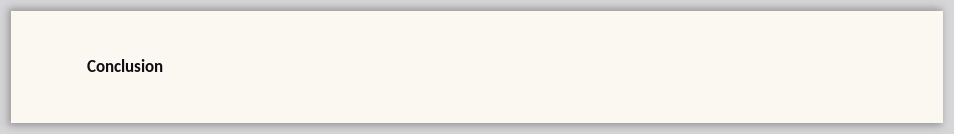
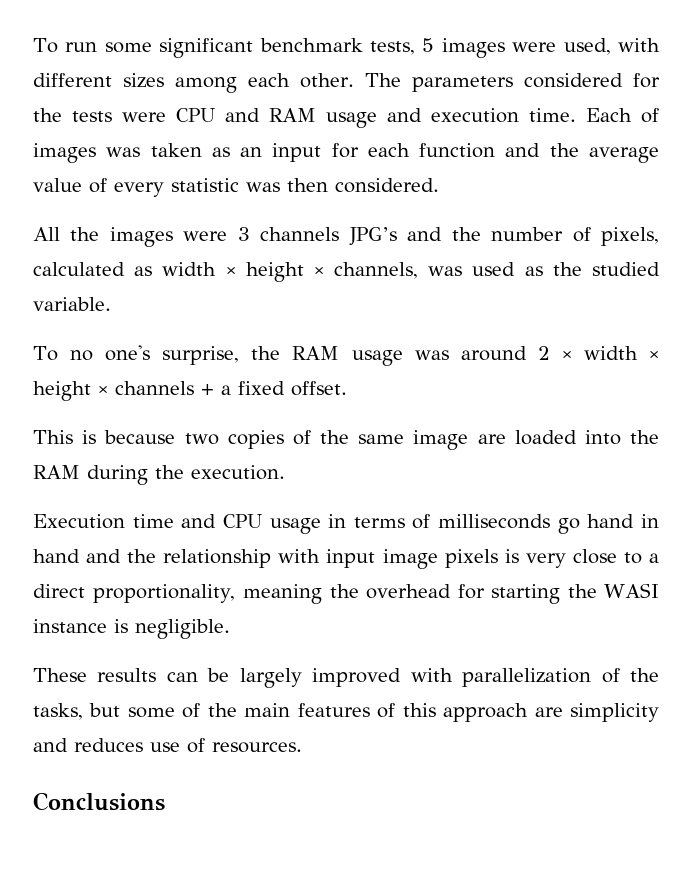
[87,59,163,72] Conclusion -> [33,38,660,58] [33,73,660,93] [33,108,659,128] [33,143,659,163] [33,178,439,197] [33,227,659,247] [33,262,660,282] [33,297,111,311] [33,345,659,366] [33,381,347,401] [33,430,659,450] [33,465,285,485] [33,514,659,534] [33,549,660,569] [33,583,660,604] [33,619,230,639] [33,668,660,688] [33,703,659,722] [33,738,302,753] [33,792,165,811] To run some significant benchmark tests, 5 images were used, with different sizes among each other. The parameters considered for the tests were CPU and RAM usage and execution time. Each of images was taken as an input for each function and the average value of every statistic was then considered. // All the images were 3 channels JPG’s and the number of pixels, calculated as width × height × channels, was used as the studied variable. // To no one's surprise, the RAM usage was around 2 × width × height × channels + a fixed offset. // This is because two copies of the same image are loaded into the RAM during the execution. // Execution time and CPU usage in terms of milliseconds go hand in hand and the relationship with input image pixels is very close to a direct proportionality, meaning the overhead for starting the WASI instance is negligible. // These results can be largely improved with parallelization of the tasks, but some of the main features of this approach are simplicity and reduces use of resources. // Conclusions

